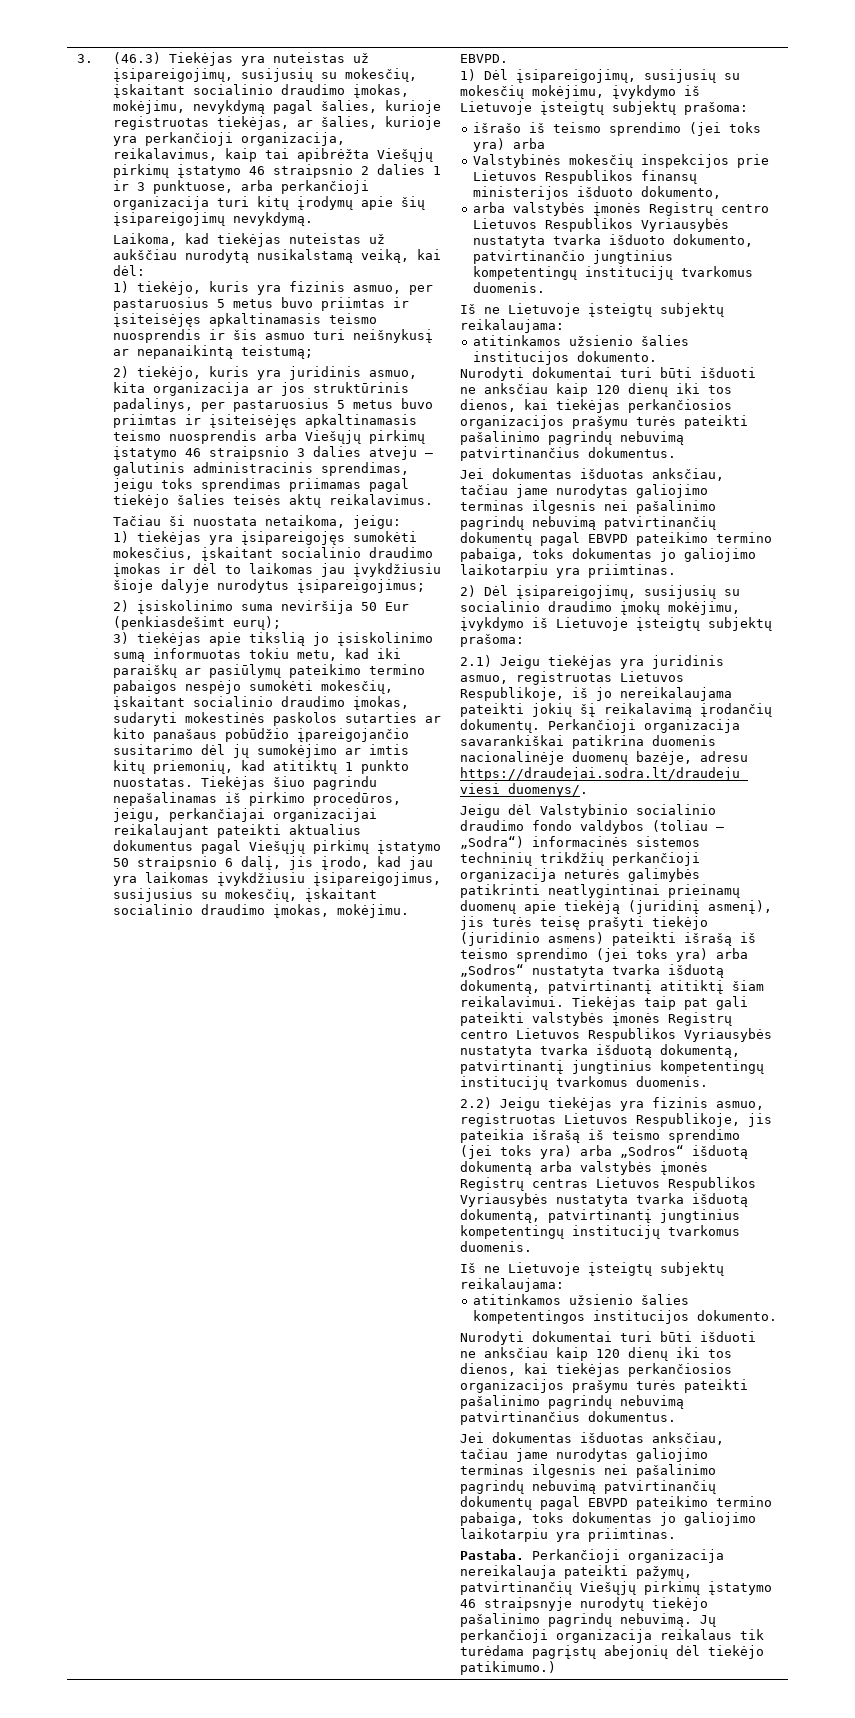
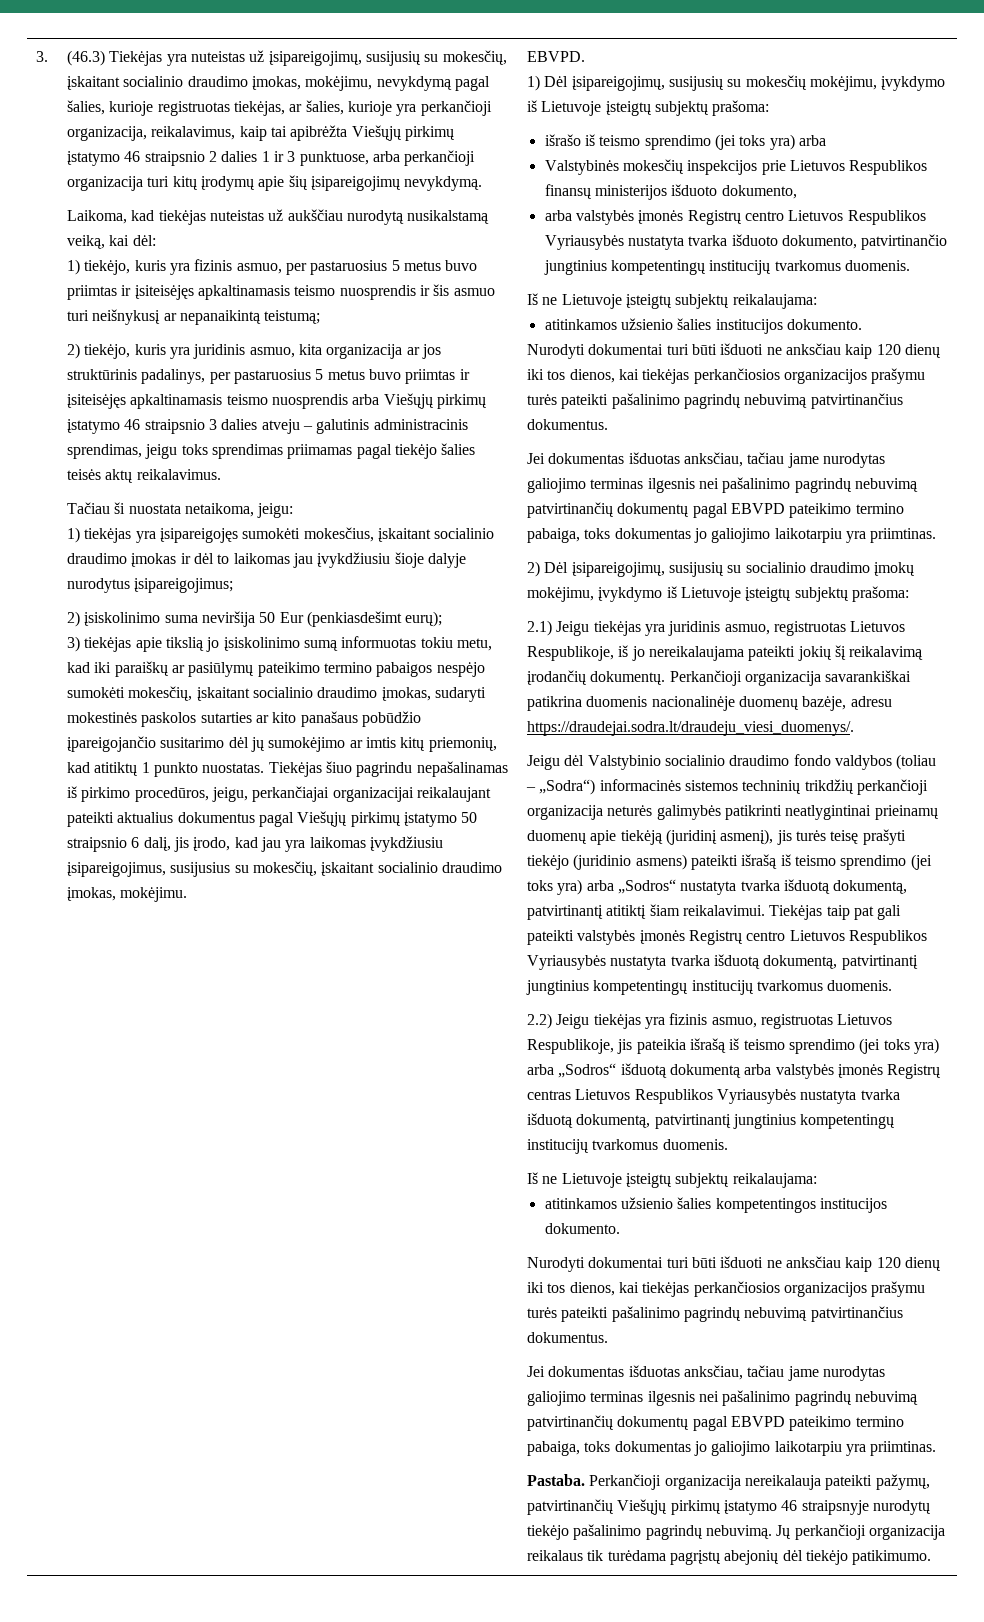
[459,1661,556,1675] patikimumo.) -> [852,1550,932,1565] patikimumo.

